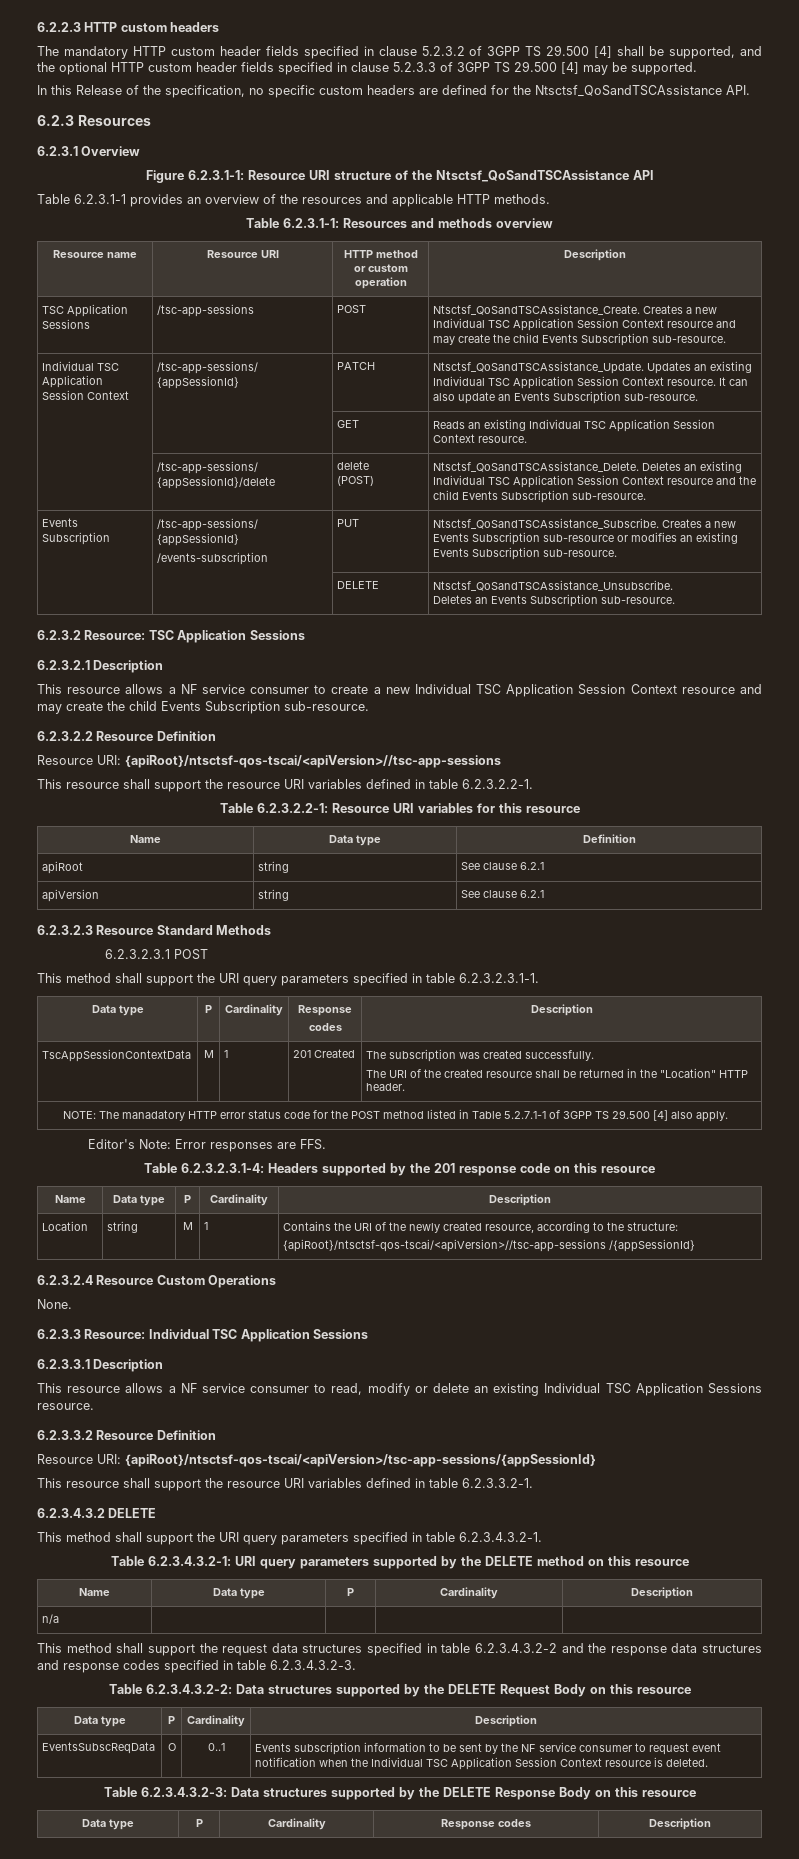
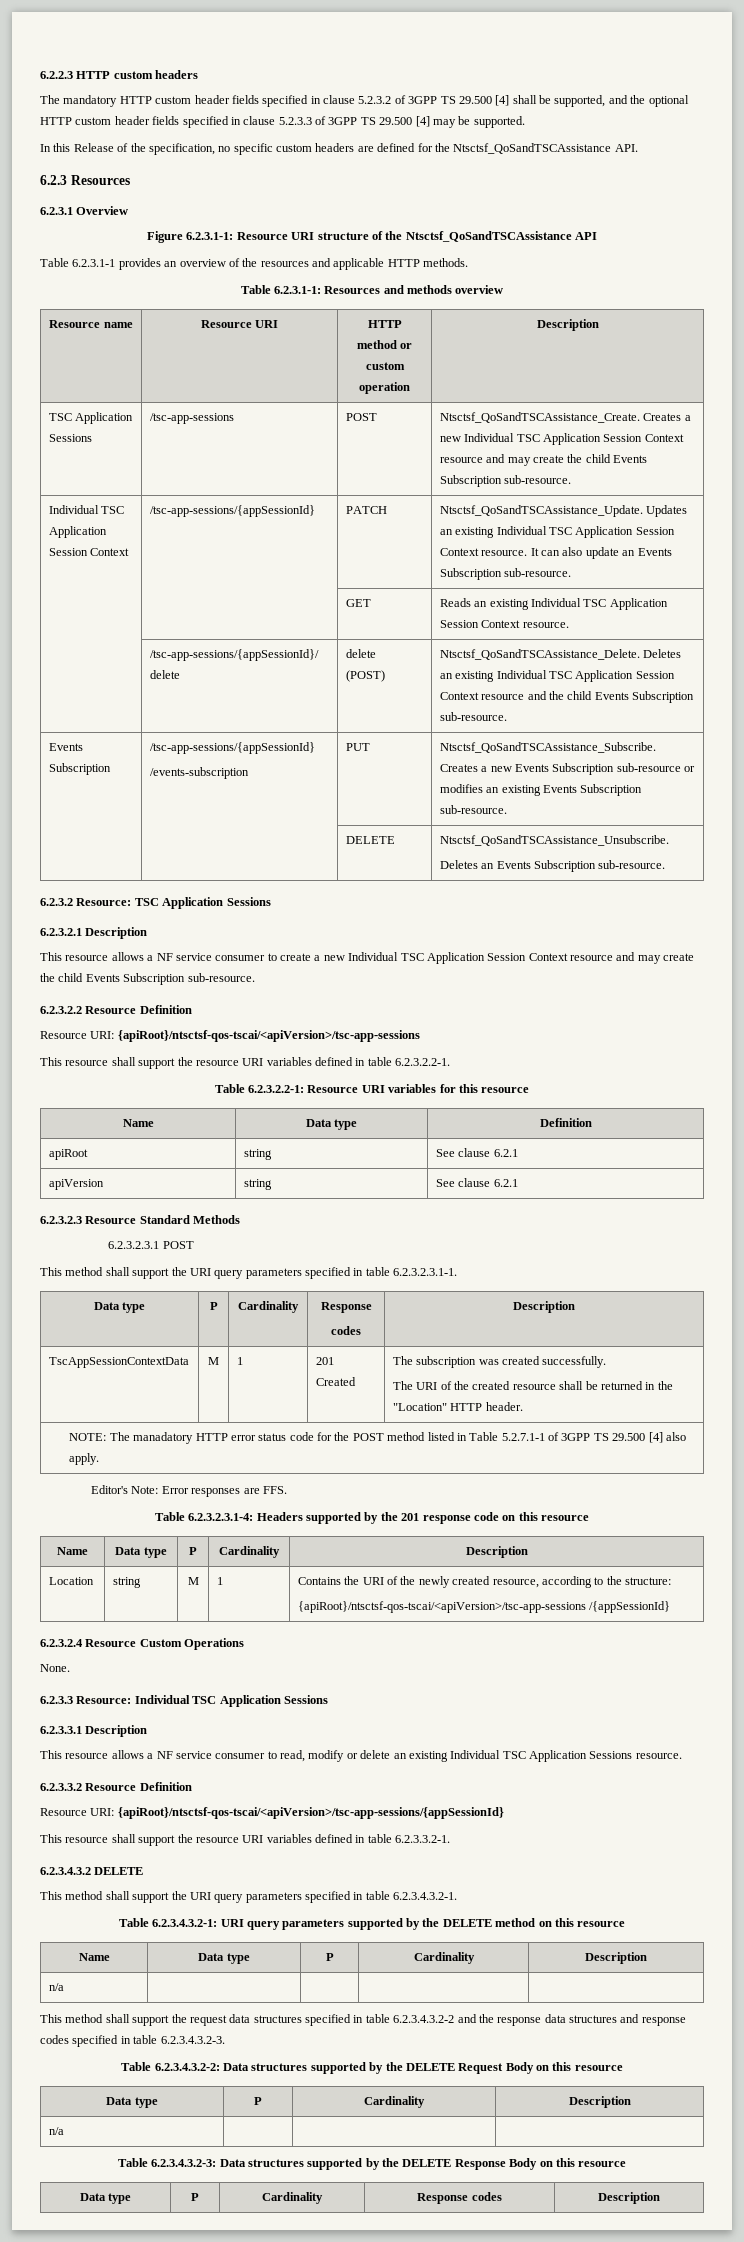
[125,755,501,768] {apiRoot}/ntsctsf-qos-tscai/<apiVersion>//tsc-app-sessions -> [117,1030,420,1042] {apiRoot}/ntsctsf-qos-tscai/<apiVersion>/tsc-app-sessions
[283,1239,607,1252] {apiRoot}/ntsctsf-qos-tscai/<apiVersion>//tsc-app-sessions -> [297,1601,586,1613] {apiRoot}/ntsctsf-qos-tscai/<apiVersion>/tsc-app-sessions
[42,1742,156,1754] [167,1743,176,1751] [207,1743,225,1751] [255,1742,722,1755] [255,1757,709,1770] EventsSubscReqData | O | 0..1 | Events subscription information to be sent by the NF service consumer to request event notification when the Individual TSC Application Session Context resource is deleted. -> [48,2127,64,2135] n/a | | |

